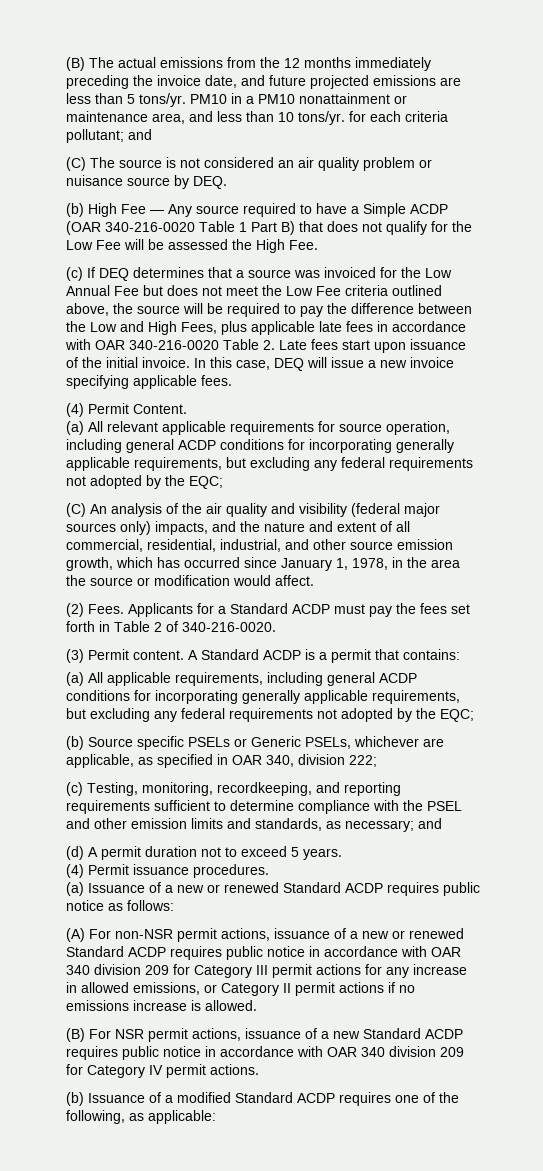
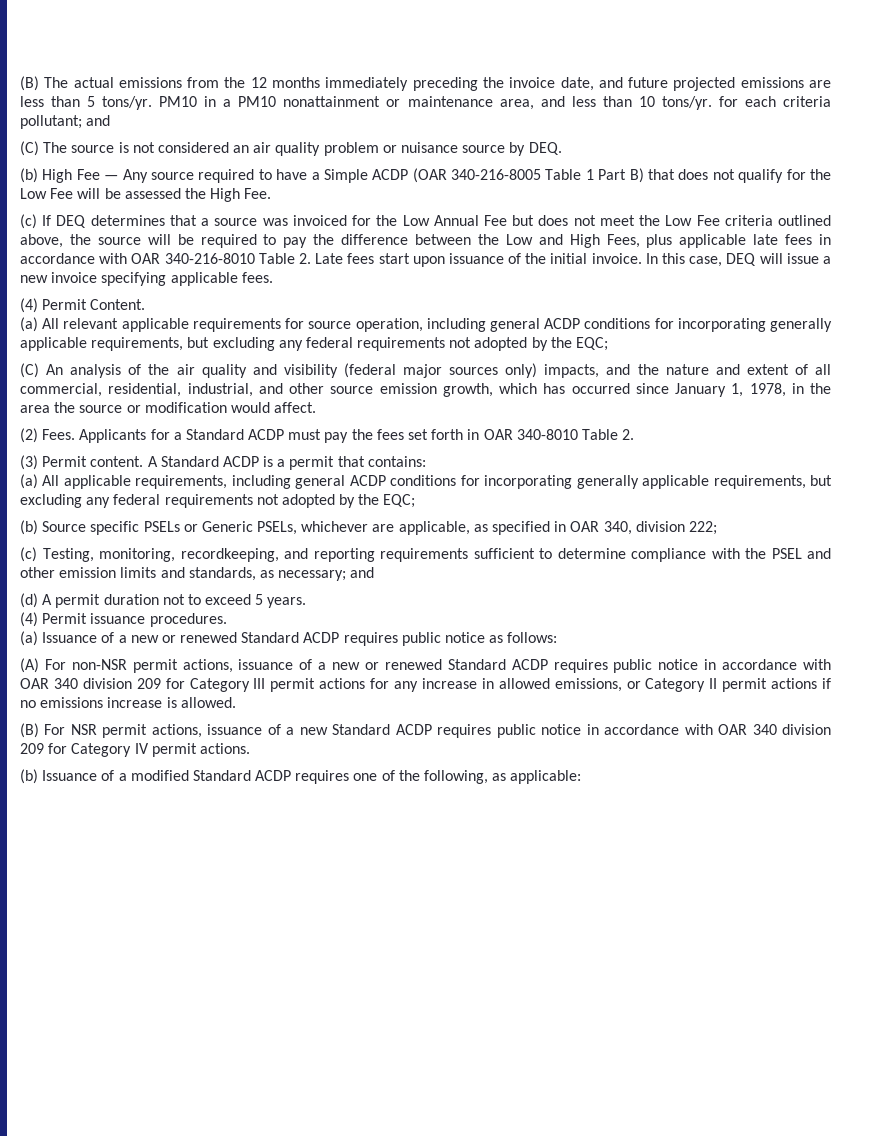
[105,222,195,232] 340-216-0020 -> [451,169,542,180] 340-216-8005
[129,340,219,350] 340-216-0020 -> [164,253,255,264] 340-216-8010
[114,621,276,632] Table 2 of 340-216-0020. -> [483,429,635,440] OAR 340-8010 Table 2.

